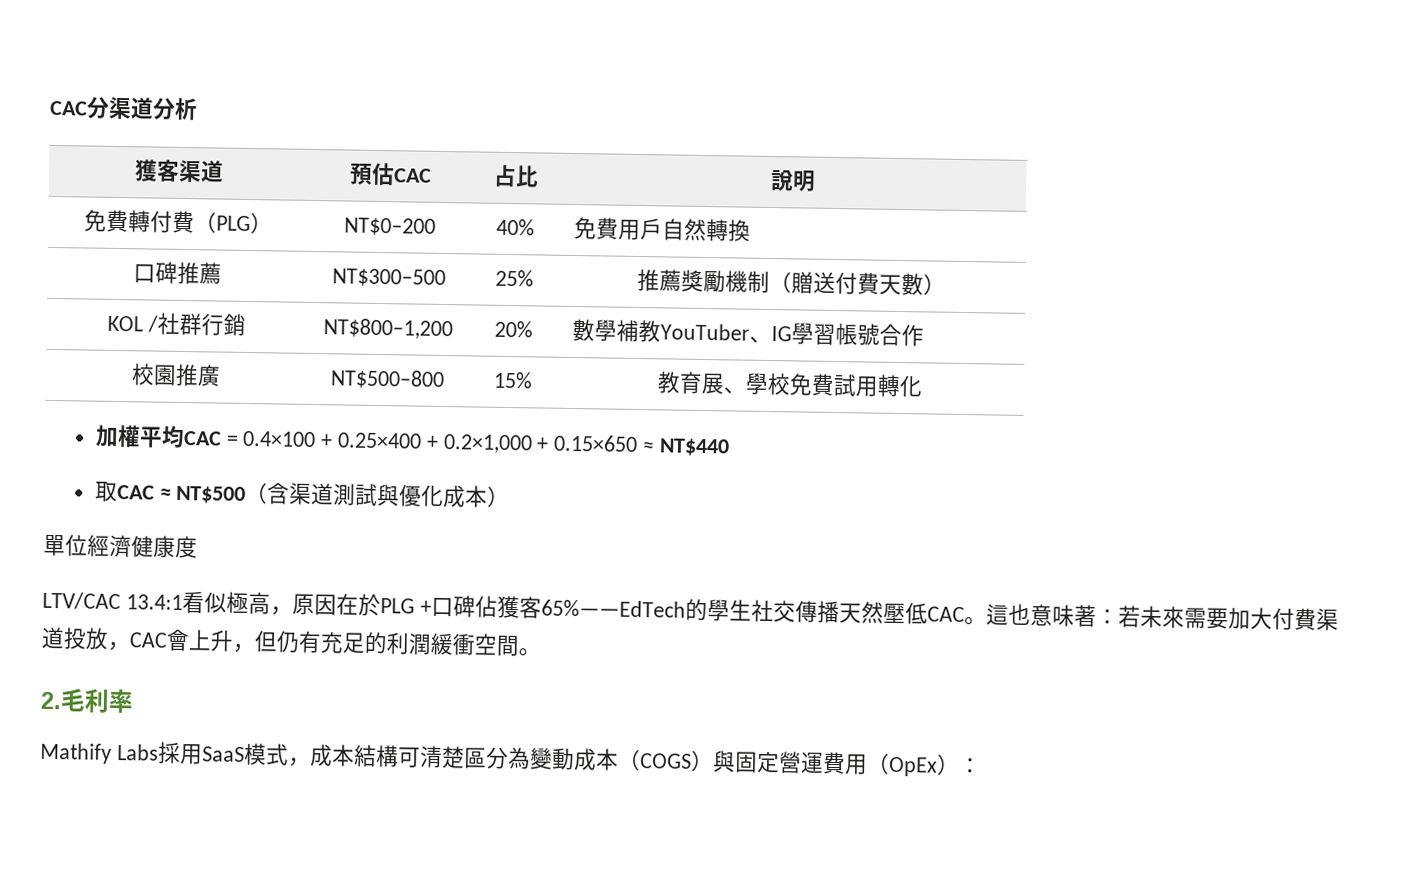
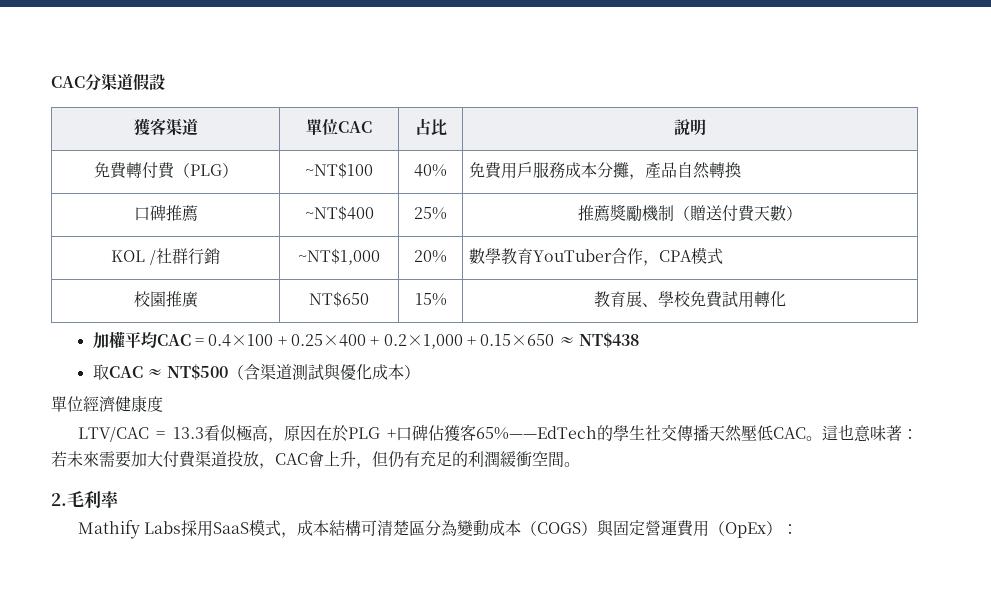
[152,97,198,121] 分析 -> [133,73,165,91] 假設
[349,162,395,186] 預估 -> [306,119,338,136] 單位
[344,217,436,236] NT$0–200 -> [305,162,373,178] ~NT$100
(663, 229) none -> [532,162,677,180] 服務成本分攤，產品
[332,268,446,288] NT$300–500 -> [304,205,374,221] ~NT$400
[323,318,453,340] NT$800–1,200 -> [298,248,380,265] ~NT$1,000
[615,319,880,346] 補教YouTuber、IG學習帳號 -> [500,248,612,265] 教育YouTuber
(924, 335) none -> [642,247,723,266] ，CPA模式
[330,369,445,390] NT$500–800 -> [309,291,369,307] NT$650
[658,438,730,457] NT$440 -> [579,332,641,348] NT$438
[125,594,183,611] 13.4:1 -> [156,427,204,439] = 13.3

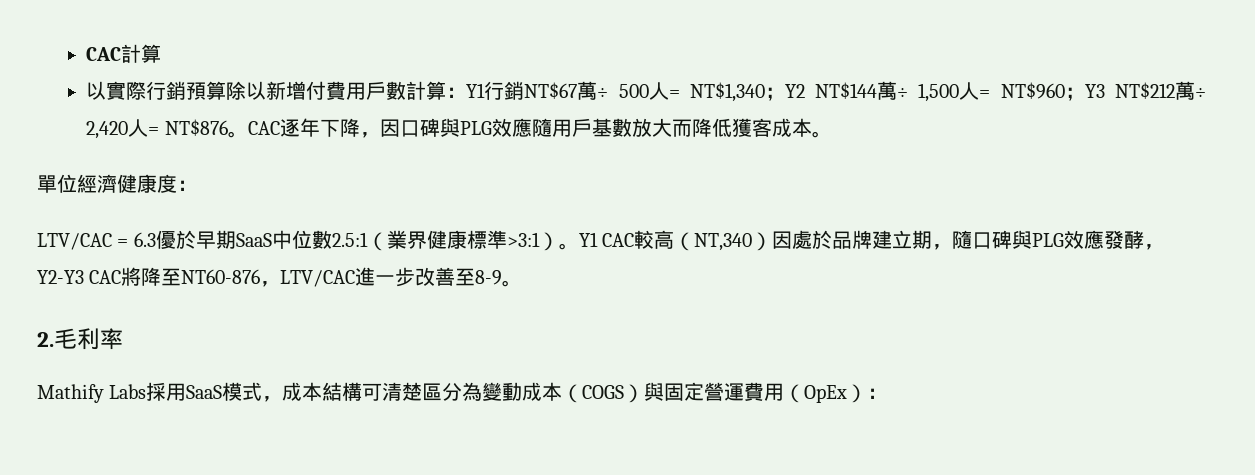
[51,73,165,91] [133,118,198,136] [306,119,372,136] [414,118,447,136] [674,118,706,135] [93,162,238,179] [305,162,373,178] [414,164,447,177] [468,162,741,180] [133,205,198,222] [304,205,374,221] [414,207,447,220] [578,204,802,222] [111,248,221,265] [298,248,380,265] [414,250,447,263] [468,247,723,266] [133,291,199,308] [309,291,369,307] [414,293,447,306] [594,291,786,308] [92,331,641,349] [92,364,421,381] CAC分渠道假設 // 獲客渠道 | 單位CAC | 占比 | 說明 // 免費轉付費（PLG） | ~NT$100 | 40% | 免費用戶服務成本分攤，產品自然轉換 // 口碑推薦 | ~NT$400 | 25% | 推薦獎勵機制（贈送付費天數） // KOL /社群行銷 | ~NT$1,000 | 20% | 數學教育YouTuber合作，CPA模式 // 校園推廣 | NT$650 | 15% | 教育展、學校免費試用轉化 // 加權平均CAC = 0.4×100 + 0.25×400 + 0.2×1,000 + 0.15×650 ≈ NT$438 // 取CAC ≈ NT$500（含渠道測試與優化成本） -> [86,44,162,63] [86,81,1206,102] [86,118,832,139] CAC計算 // 以實際行銷預算除以新增付費用戶數計算：Y1行銷NT$67萬÷ 500人= NT$1,340；Y2 NT$144萬÷ 1,500人= NT$960；Y3 NT$212萬÷ 2,420人= NT$876。CAC逐年下降，因口碑與PLG效應隨用戶基數放大而降低獲客成本。
(163, 404) none -> [177,180,197,191] ：
[172,424,918,443] [51,450,564,469] 13.3看似極高，原因在於PLG +口碑佔獲客65%——EdTech的學生社交傳播天然壓低CAC。這也意味著：若未來需要加大付費渠道投放，CAC會上升，但仍有充足的利潤緩衝空間 -> [133,230,1165,251] [37,267,503,287] 6.3優於早期SaaS中位數2.5:1（業界健康標準>3:1）。Y1 CAC較高（NT,340）因處於品牌建立期，隨口碑與PLG效應發酵，Y2-Y3 CAC將降至NT60-876，LTV/CAC進一步改善至8-9

